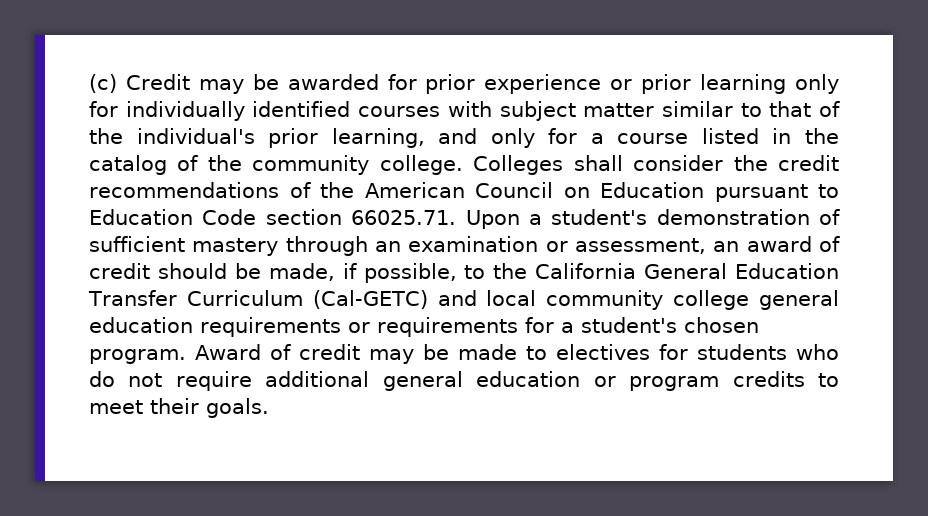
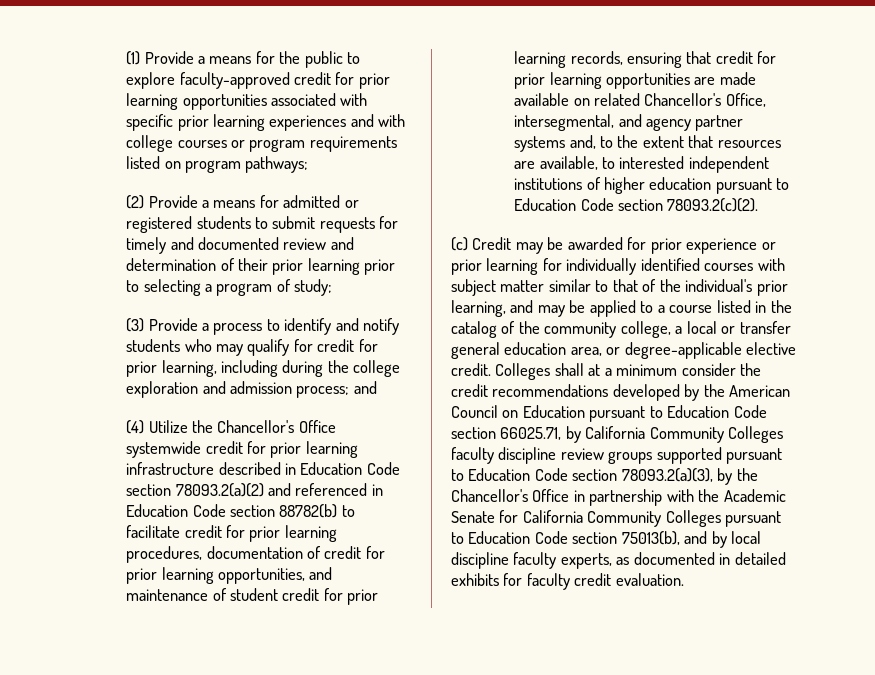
(89, 83) none -> [126,51,361,68] [126,72,390,89] [126,93,368,110] [126,114,406,131] [126,135,397,152] [126,156,309,173] [126,195,359,209] [126,216,399,233] [126,237,354,254] [126,258,396,275] [126,279,333,296] [126,318,400,335] [126,339,378,356] [126,360,401,377] [126,381,377,398] [126,420,336,434] [126,441,358,458] [126,462,400,475] [126,483,383,497] [126,504,355,518] [126,525,337,542] [126,546,385,563] [126,567,333,584] [126,588,379,605] [514,51,777,68] [514,72,756,89] [514,93,766,107] [514,114,744,131] [514,135,781,152] [514,156,769,173] [514,177,790,194] [514,198,759,212] (1) Provide a means for the public to explore faculty-approved credit for prior learning opportunities associated with specific prior learning experiences and with college courses or program requirements listed on program pathways; // (2) Provide a means for admitted or registered students to submit requests for timely and documented review and determination of their prior learning prior to selecting a program of study; // (3) Provide a process to identify and notify students who may qualify for credit for prior learning, including during the college exploration and admission process; and // (4) Utilize the Chancellor's Office systemwide credit for prior learning infrastructure described in Education Code section 78093.2(a)(2) and referenced in Education Code section 88782(b) to facilitate credit for prior learning procedures, documentation of credit for prior learning opportunities, and maintenance of student credit for prior learning records, ensuring that credit for prior learning opportunities are made available on related Chancellor's Office, intersegmental, and agency partner systems and, to the extent that resources are available, to interested independent institutions of higher education pursuant to Education Code section 78093.2(c)(2). //
[795,74,839,94] only -> (539, 266) none
[490,128,578,148] only for -> [537,300,654,317] may be applied to
[379,155,623,175] college. Colleges shall -> [620,321,791,338] [451,342,797,359] [451,363,678,380] college, a local or transfer general education area, or degree-applicable elective credit. Colleges shall at a minimum
[289,182,311,198] of -> [612,384,700,401] developed by
[351,209,840,229] [89,236,840,256] [89,263,839,283] [88,290,839,310] [89,317,759,337] [89,344,839,364] [89,371,840,391] [89,398,269,418] 66025.71. Upon a student's demonstration of sufficient mastery through an examination or assessment, an award of credit should be made, if possible, to the California General Education Transfer Curriculum (Cal-GETC) and local community college general education requirements or requirements for a student's chosen program. Award of credit may be made to electives for students who do not require additional general education or program credits to meet their goals. -> [500,426,784,443] [451,447,783,464] [451,468,758,485] [451,489,786,506] [451,510,782,527] [451,531,762,548] [451,552,786,569] [451,573,684,590] 66025.71, by California Community Colleges faculty discipline review groups supported pursuant to Education Code section 78093.2(a)(3), by the Chancellor's Office in partnership with the Academic Senate for California Community Colleges pursuant to Education Code section 75013(b), and by local discipline faculty experts, as documented in detailed exhibits for faculty credit evaluation.

